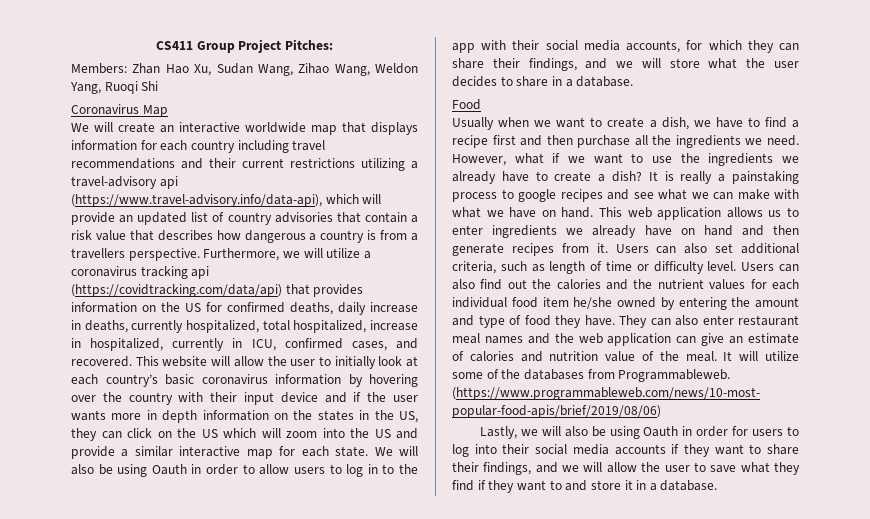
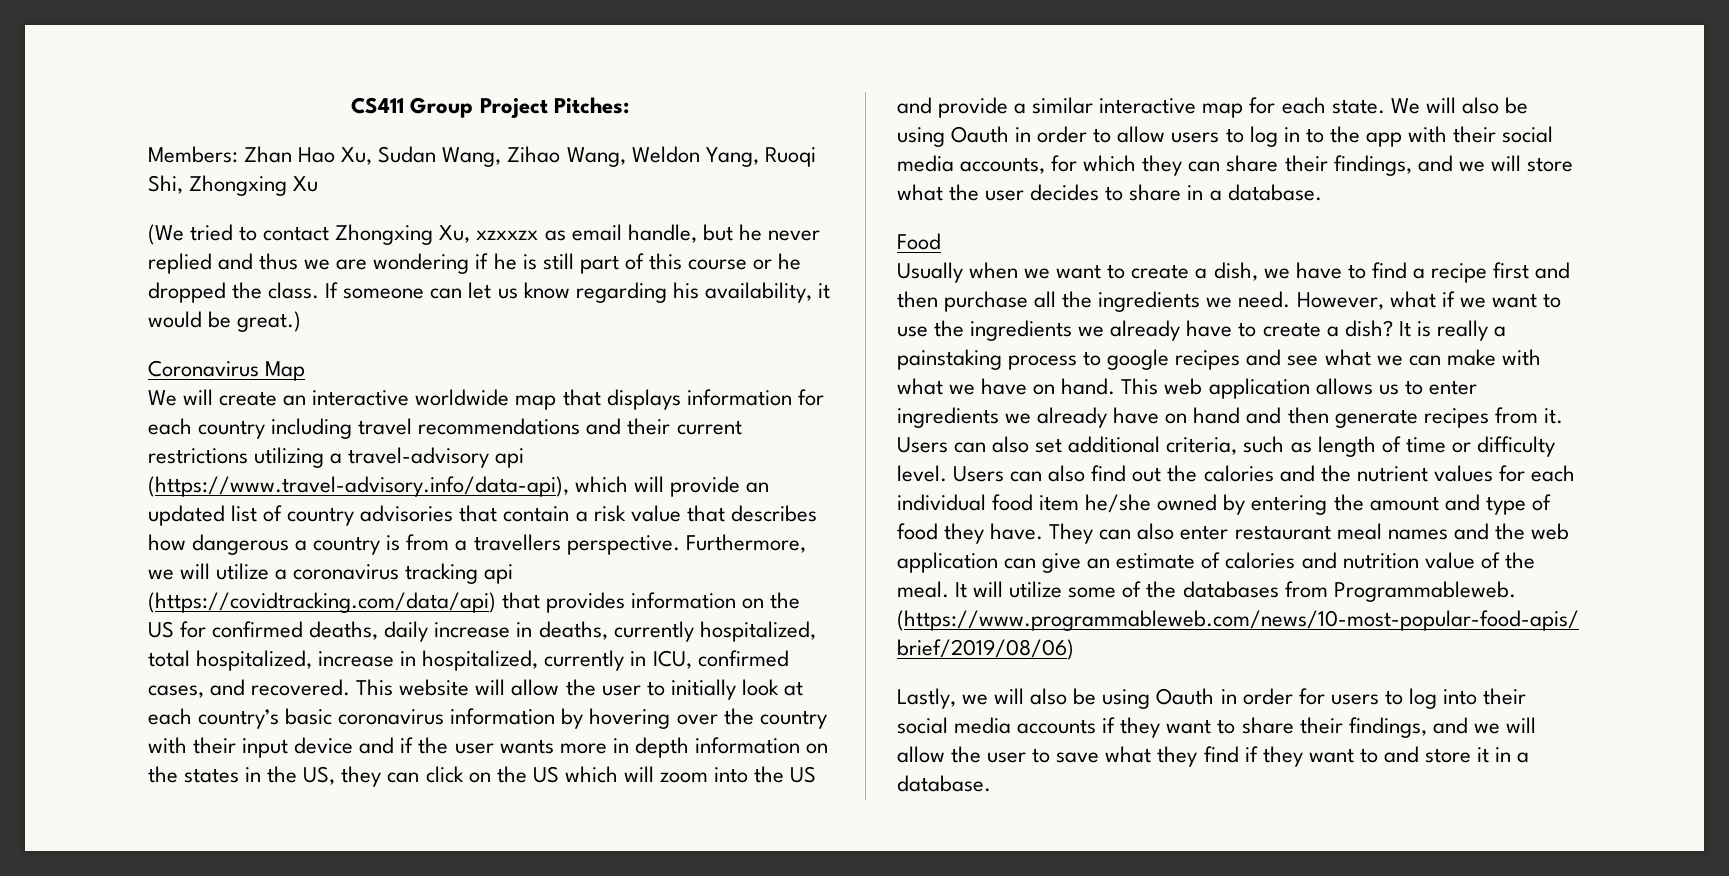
[141,81,159,91] Shi -> [148,175,319,196] [148,224,820,245] [148,253,802,274] [148,282,830,303] [148,311,302,332] Shi, Zhongxing Xu // (We tried to contact Zhongxing Xu, xzxxzx as email handle, but he never replied and thus we are wondering if he is still part of this course or he dropped the class. If someone can let us know regarding his availability, it would be great.)

